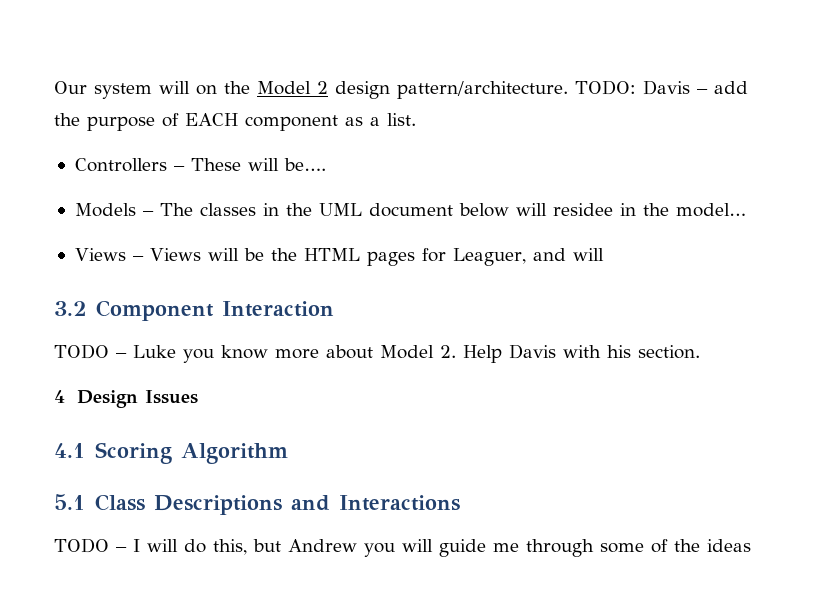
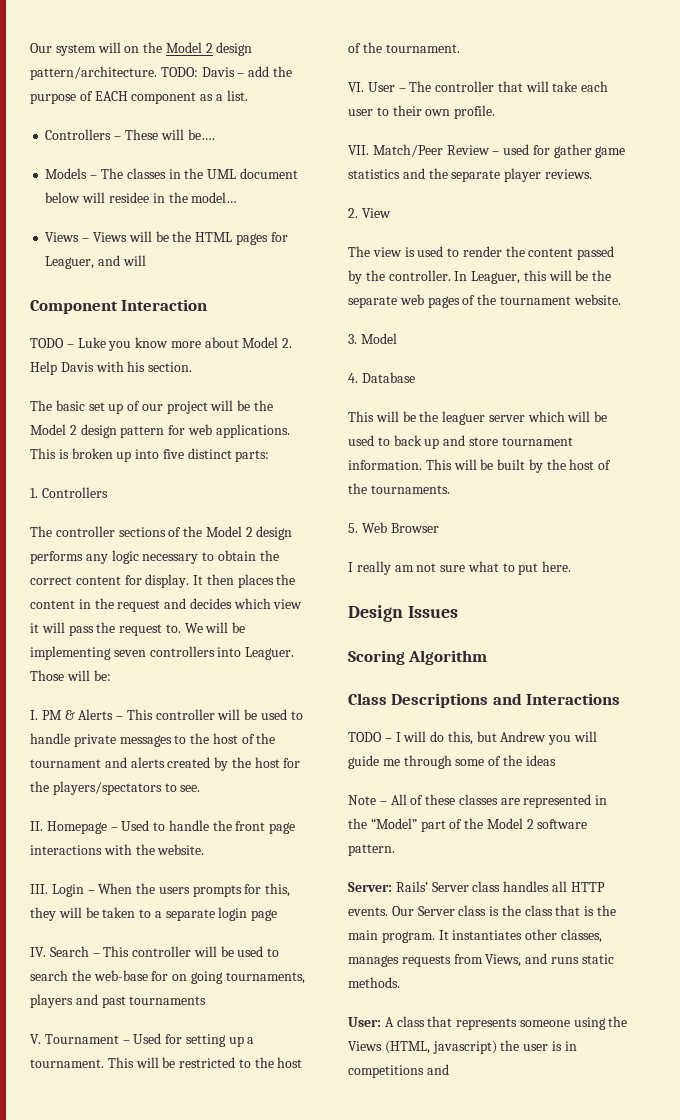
[54,301,86,316] 3.2 -> (146, 260) none
[54,390,65,403] 4 -> [30,400,274,414] [30,424,290,438] [30,448,270,462] [30,487,108,498] [30,526,293,540] [30,550,279,564] [30,574,296,588] [30,598,303,612] [30,622,246,636] [30,646,295,660] [30,670,111,681] [30,709,303,720] [30,733,276,747] [30,757,301,771] [30,781,201,795] [30,820,296,834] [30,844,205,855] [30,883,291,897] [30,907,278,921] [30,946,280,957] [30,970,305,984] [30,994,207,1008] [30,1033,255,1047] [30,1057,303,1068] [348,42,460,53] [348,81,609,92] [348,105,496,119] [348,144,626,158] [348,168,592,182] [348,208,391,218] [348,246,615,260] [348,270,612,284] [348,294,621,308] [348,333,397,344] [348,372,415,383] [348,411,608,425] [348,435,573,449] [348,459,612,473] [348,483,450,494] [348,522,439,533] [348,561,572,575] The basic set up of our project will be the Model 2 design pattern for web applications. This is broken up into five distinct parts: // 1. Controllers // The controller sections of the Model 2 design performs any logic necessary to obtain the correct content for display. It then places the content in the request and decides which view it will pass the request to. We will be implementing seven controllers into Leaguer. Those will be: // I. PM & Alerts – This controller will be used to handle private messages to the host of the tournament and alerts created by the host for the players/spectators to see. // II. Homepage – Used to handle the front page interactions with the website. // III. Login – When the users prompts for this, they will be taken to a separate login page // IV. Search – This controller will be used to search the web-base for on going tournaments, players and past tournaments // V. Tournament – Used for setting up a tournament. This will be restricted to the host of the tournament. // VI. User – The controller that will take each user to their own profile. // VII. Match/Peer Review – used for gather game statistics and the separate player reviews. // 2. View // The view is used to render the content passed by the controller. In Leaguer, this will be the separate web pages of the tournament website. // 3. Model // 4. Database // This will be the leaguer server which will be used to back up and store tournament information. This will be built by the host of the tournaments. // 5. Web Browser // I really am not sure what to put here. //
[54,443,85,458] 4.1 -> (458, 612) none
[54,494,85,510] 5.1 -> (488, 657) none
(751, 545) none -> [348,794,608,808] [348,818,588,832] [348,844,395,856] [348,881,605,892] [348,905,617,916] [348,929,602,943] [348,953,614,967] [348,977,400,988] [348,1016,628,1030] [348,1040,577,1054] [348,1064,449,1078] // Note – All of these classes are represented in the “Model” part of the Model 2 software pattern. // Server: Rails’ Server class handles all HTTP events. Our Server class is the class that is the main program. It instantiates other classes, manages requests from Views, and runs static methods. // User: A class that represents someone using the Views (HTML, javascript) the user is in competitions and

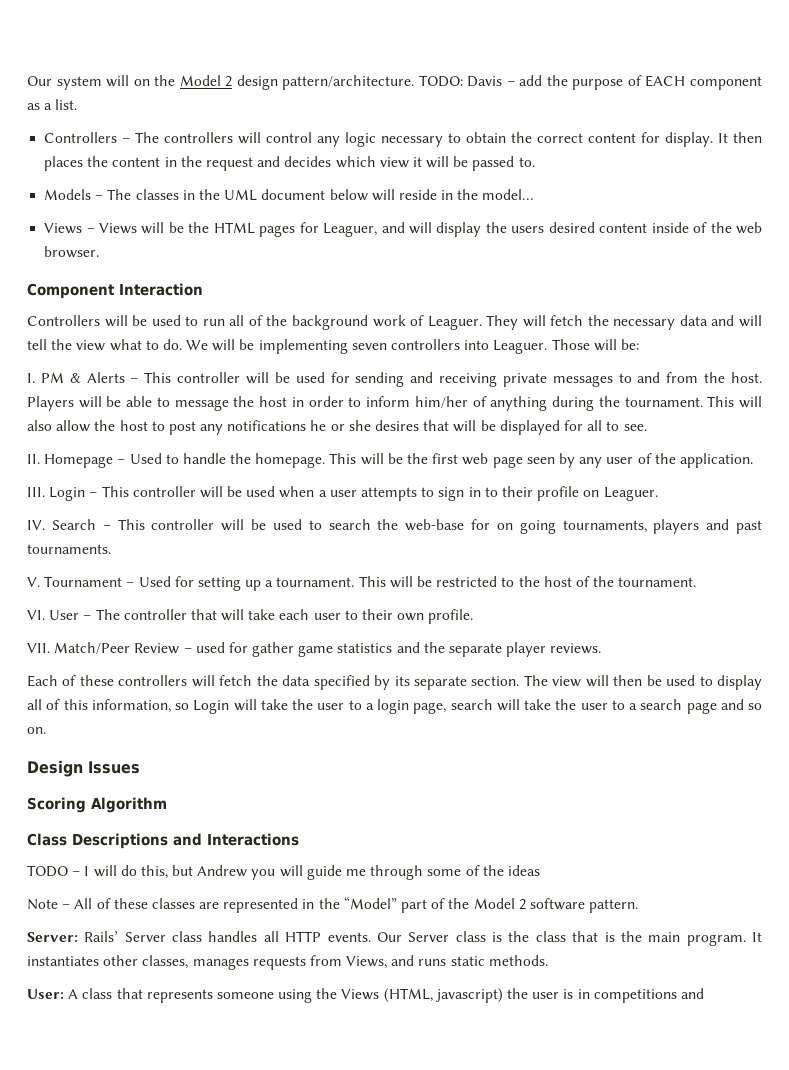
[124,129,215,140] [45,168,298,179] [45,192,238,203] [45,231,288,245] [45,255,146,269] [30,299,208,314] [30,337,293,351] [30,361,193,375] [30,400,274,414] [30,424,290,438] [30,448,270,462] [30,487,108,498] [30,526,293,540] [30,551,83,564] These will be…. // Models – The classes in the UML document below will residee in the model… // Views – Views will be the HTML pages for Leaguer, and will // Component Interaction // TODO – Luke you know more about Model 2. Help Davis with his section. // The basic set up of our project will be the Model 2 design pattern for web applications. This is broken up into five distinct parts: // 1. Controllers // The controller sections of the Model 2 design performs -> [135,132,313,144] The controllers will control
[68,622,181,636] pass the request to. -> [453,156,535,171] [44,189,535,201] [44,222,762,237] [44,246,100,258] [27,283,203,299] [27,315,762,330] [27,339,182,351] be passed to. // Models – The classes in the UML document below will reside in the model… // Views – Views will be the HTML pages for Leaguer, and will display the users desired content inside of the web browser. // Component Interaction // Controllers will be used to run all of the background work of Leaguer. They will fetch the necessary data and will tell the view what to do.
[290,711,303,720] [30,733,276,747] [30,757,301,771] [30,781,162,795] to handle private messages to the host of the tournament and alerts created by the host for the players/spectators -> [330,372,763,387] [27,396,762,411] [27,420,603,435] for sending and receiving private messages to and from the host. Players will be able to message the host in order to inform him/her of anything during the tournament. This will also allow the host to post any notifications he or she desires that will be displayed for all
[235,821,296,834] [30,844,205,855] [30,883,291,897] [30,907,278,921] front page interactions with the website. // III. Login – When the users prompts for this, they will be taken to a separate login page -> [255,453,753,468] [27,486,658,501] homepage. This will be the first web page seen by any user of the application. // III. Login – This controller will be used when a user attempts to sign in to their profile on Leaguer.
[129,996,207,1005] tournaments -> [27,544,111,554] tournaments.
[348,208,391,218] [348,246,615,260] [348,270,612,284] [348,294,621,308] [348,333,397,344] [348,372,415,383] [348,411,608,425] [348,435,573,449] [348,459,612,473] [348,483,450,494] [348,522,439,533] [348,561,572,575] 2. View // The view is used to render the content passed by the controller. In Leaguer, this will be the separate web pages of the tournament website. // 3. Model // 4. Database // This will be the leaguer server which will be used to back up and store tournament information. This will be built by the host of the tournaments. // 5. Web Browser // I really am not sure what to put here. -> [27,675,763,690] [27,699,762,714] [27,727,46,734] Each of these controllers will fetch the data specified by its separate section. The view will then be used to display all of this information, so Login will take the user to a login page, search will take the user to a search page and so on.

